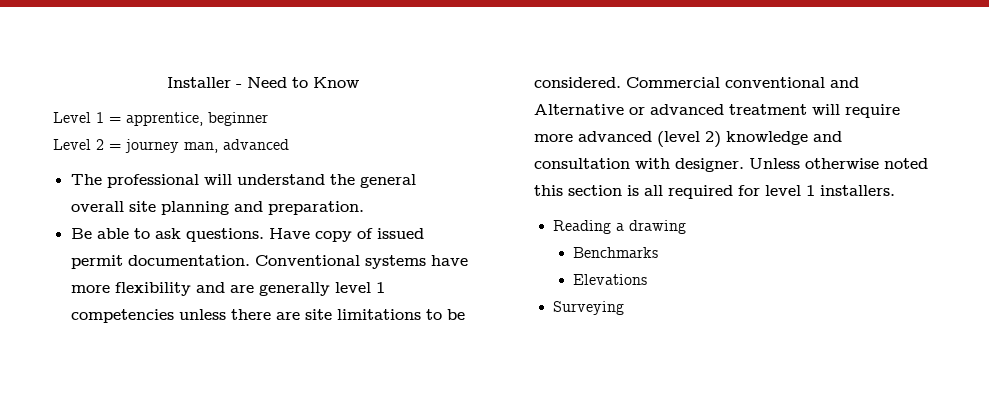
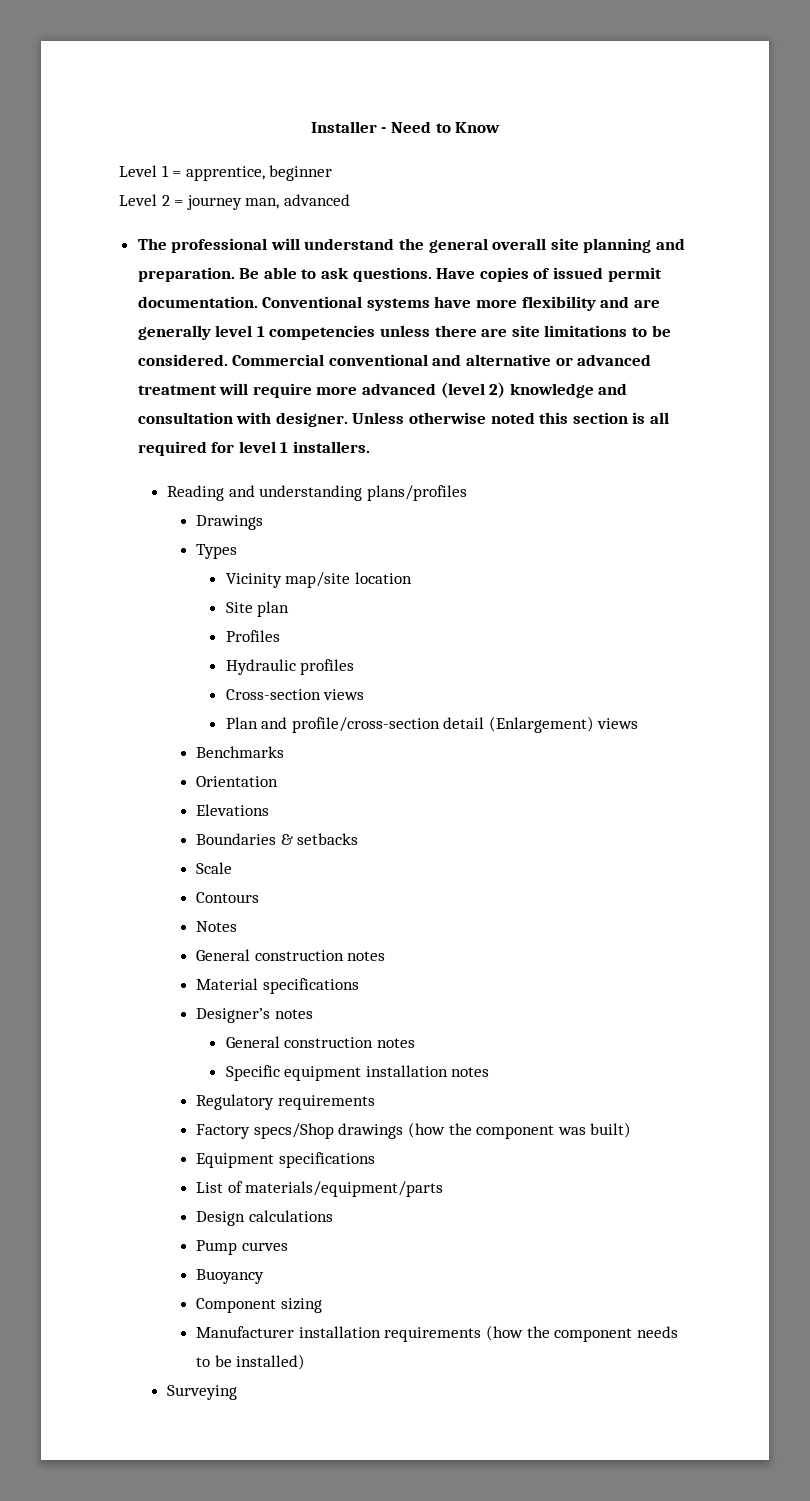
(364, 208) // -> (235, 274) none
[314,231,352,242] copy -> [479,267,529,282] copies
[533,104,624,115] Alternative -> [466,354,552,366] alternative
[616,220,687,234] a drawing -> [228,485,467,501] [196,515,264,530] [196,544,238,559] [225,572,412,588] [225,601,290,617] [225,630,280,642] [225,659,355,675] [225,689,365,700] [225,716,639,733] and understanding plans/profiles // Drawings // Types // Vicinity map/site location // Site plan // Profiles // Hydraulic profiles // Cross-section views // Plan and profile/cross-section detail (Enlargement) views
(659, 252) none -> [196,776,279,787] // Orientation
(648, 279) none -> [196,833,359,845] [196,862,233,874] [196,892,260,903] [196,921,238,932] [196,949,386,961] [196,978,359,994] [196,1008,313,1023] [225,1036,415,1048] [225,1065,490,1081] [196,1094,375,1110] [196,1122,632,1139] [196,1152,375,1168] [196,1181,444,1197] [196,1210,333,1226] [196,1240,288,1255] [196,1269,265,1284] [196,1298,322,1313] [196,1325,678,1342] [196,1354,306,1370] // Boundaries & setbacks // Scale // Contours // Notes // General construction notes // Material specifications // Designer’s notes // General construction notes // Specific equipment installation notes // Regulatory requirements // Factory specs/Shop drawings (how the component was built) // Equipment specifications // List of materials/equipment/parts // Design calculations // Pump curves // Buoyancy // Component sizing // Manufacturer installation requirements (how the component needs to be installed)

